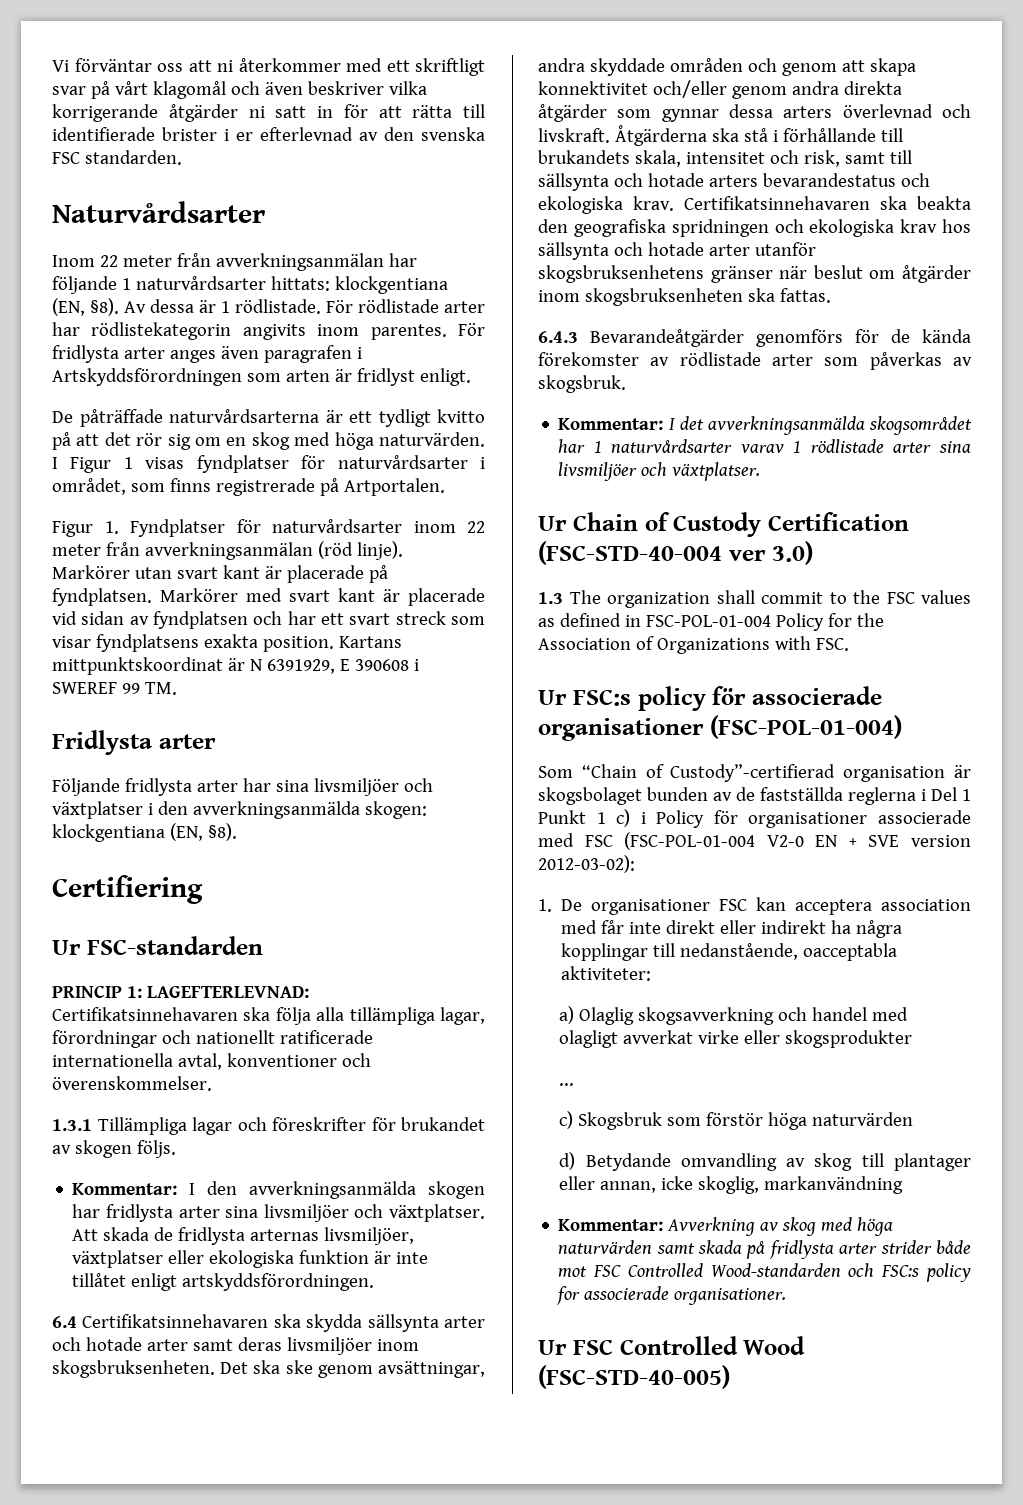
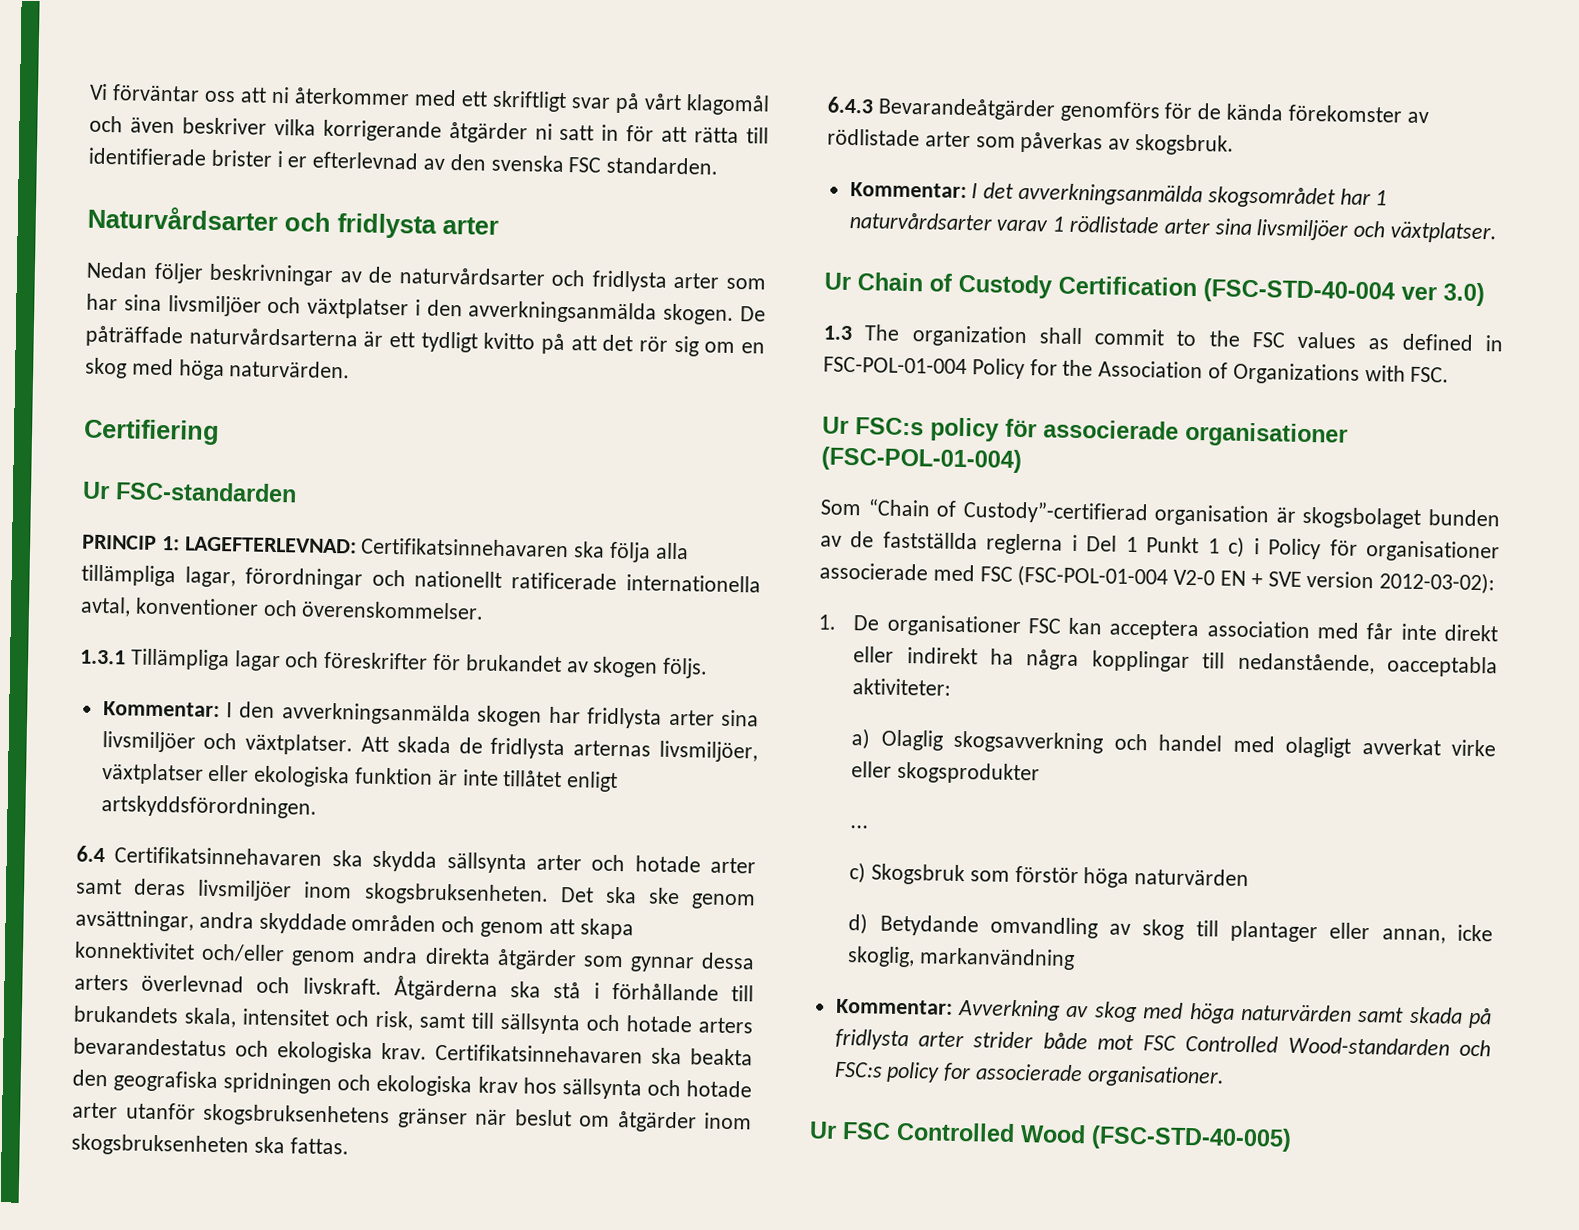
[52,253,417,271] [52,276,448,294] [52,298,485,316] [52,322,485,340] [52,345,362,363] [52,368,471,386] // Inom 22 meter från avverkningsanmälan har följande 1 naturvårdsarter hittats: klockgentiana (EN, §8). Av dessa är 1 rödlistade. För rödlistade arter har rödlistekategorin angivits inom parentes. För fridlysta arter anges även paragrafen i Artskyddsförordningen som arten är fridlyst enligt. // -> [284,212,499,239] [86,261,766,292] [86,293,735,325] och fridlysta arter // Nedan följer beskrivningar av de naturvårdsarter och fridlysta arter som har sina livsmiljöer och växtplatser i den avverkningsanmälda skogen.
[52,455,485,473] [52,478,445,496] [52,519,485,537] [52,541,403,560] [52,565,388,583] [52,588,485,606] [52,611,485,629] [52,634,402,652] [52,657,419,675] [52,682,177,695] [52,730,216,755] [52,778,433,796] [52,801,427,819] [52,823,237,842] I Figur 1 visas fyndplatser för naturvårdsarter i området, som finns registrerade på Artportalen. // Figur 1. Fyndplatser för naturvårdsarter inom 22 meter från avverkningsanmälan (röd linje). Markörer utan svart kant är placerade på fyndplatsen. Markörer med svart kant är placerade vid sidan av fyndplatsen och har ett svart streck som visar fyndplatsens exakta position. Kartans mittpunktskoordinat är N 6391929, E 390608 i SWEREF 99 TM. // Fridlysta arter // Följande fridlysta arter har sina livsmiljöer och växtplatser i den avverkningsanmälda skogen: klockgentiana (EN, §8). -> (351, 369) none

